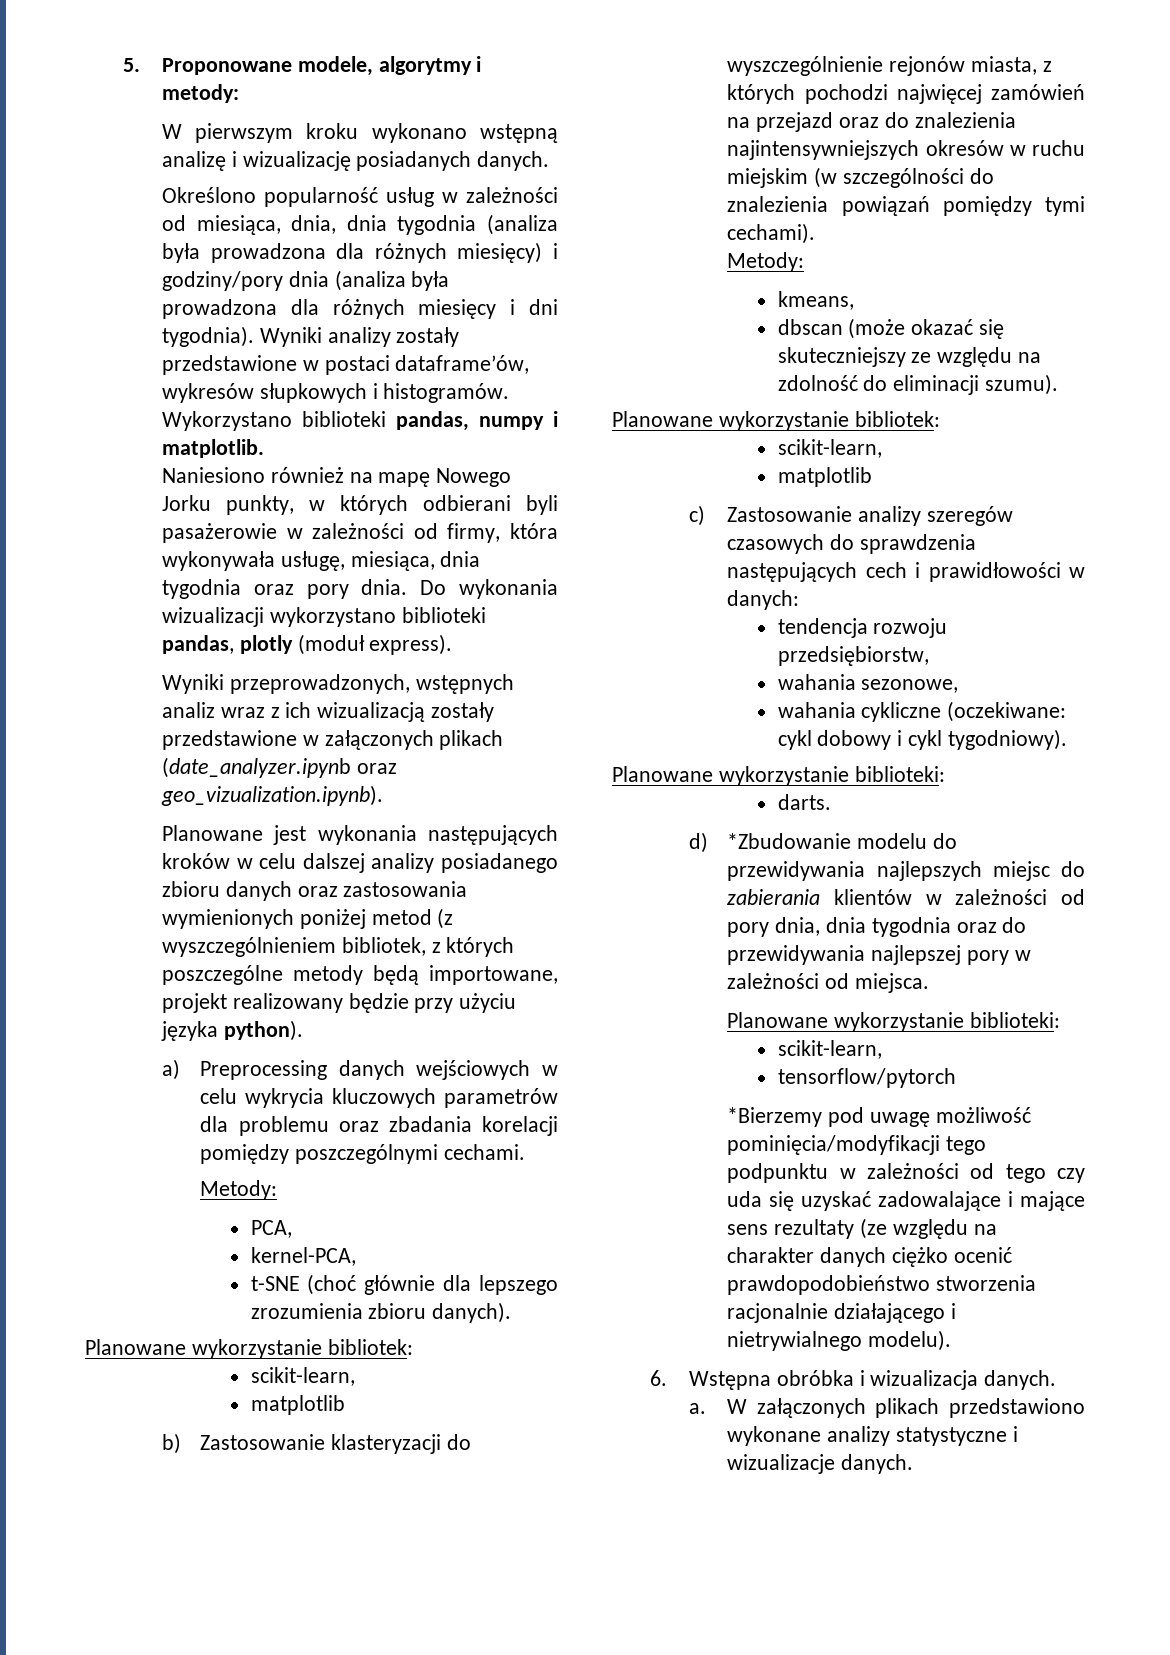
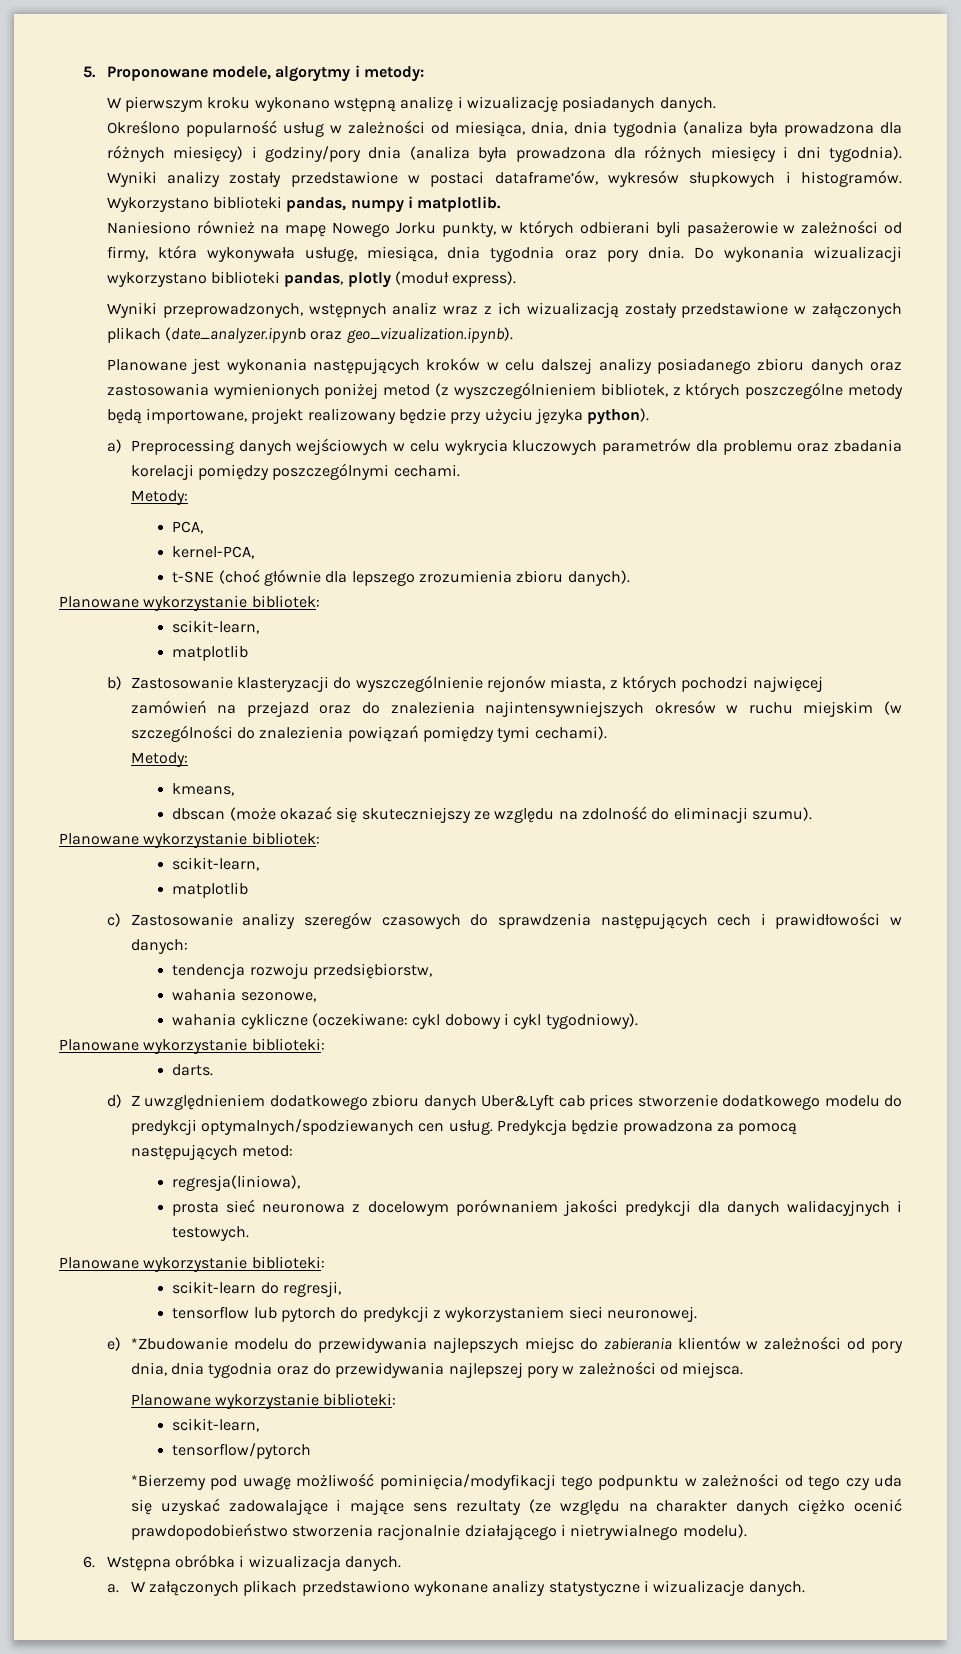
(708, 842) none -> [130,1094,903,1110] [130,1119,798,1135] [130,1144,294,1160] [172,1175,301,1191] [172,1199,902,1216] [172,1226,250,1241] [59,1256,325,1272] [172,1281,341,1297] [172,1306,697,1322] [106,1337,121,1351] Z uwzględnieniem dodatkowego zbioru danych Uber&Lyft cab prices stworzenie dodatkowego modelu do predykcji optymalnych/spodziewanych cen usług. Predykcja będzie prowadzona za pomocą następujących metod: // regresja(liniowa), // prosta sieć neuronowa z docelowym porównaniem jakości predykcji dla danych walidacyjnych i testowych. // Planowane wykorzystanie biblioteki: // scikit-learn do regresji, // tensorflow lub pytorch do predykcji z wykorzystaniem sieci neuronowej. // e)

